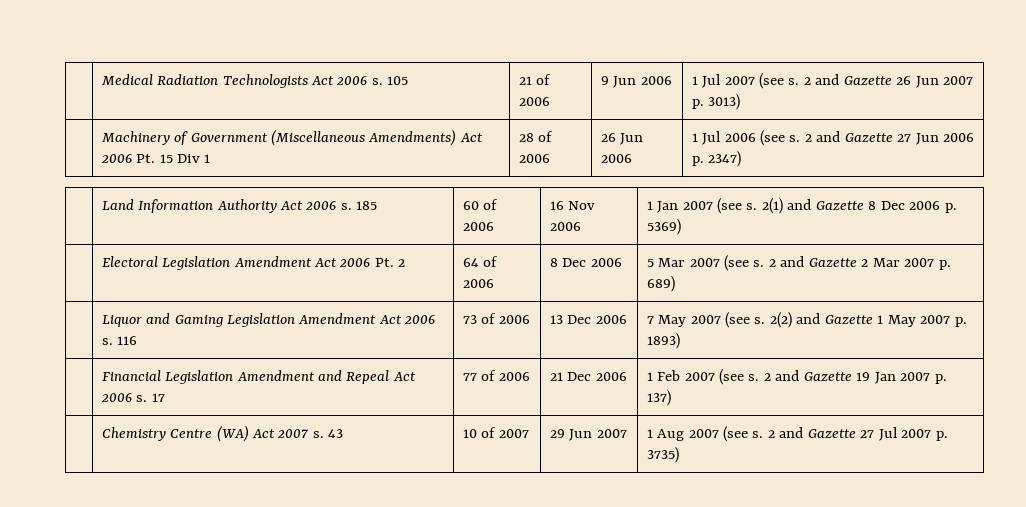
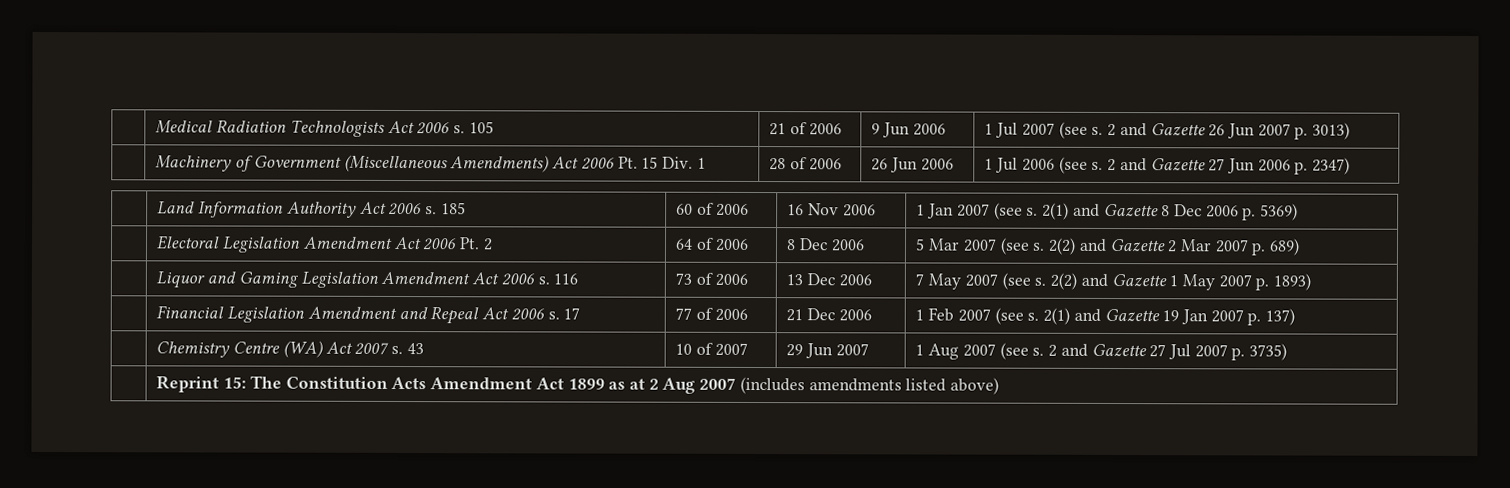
[176,154,200,163] Div -> [661,156,693,169] Div.
[768,259,776,267] 2 -> [1048,237,1077,255] 2(2)
[763,373,771,381] 2 -> [1043,307,1071,325] 2(1)
(679, 455) none -> [156,375,1000,395] // | Reprint 15: The Constitution Acts Amendment Act 1899 as at 2 Aug 2007 (includes amendments listed above)

